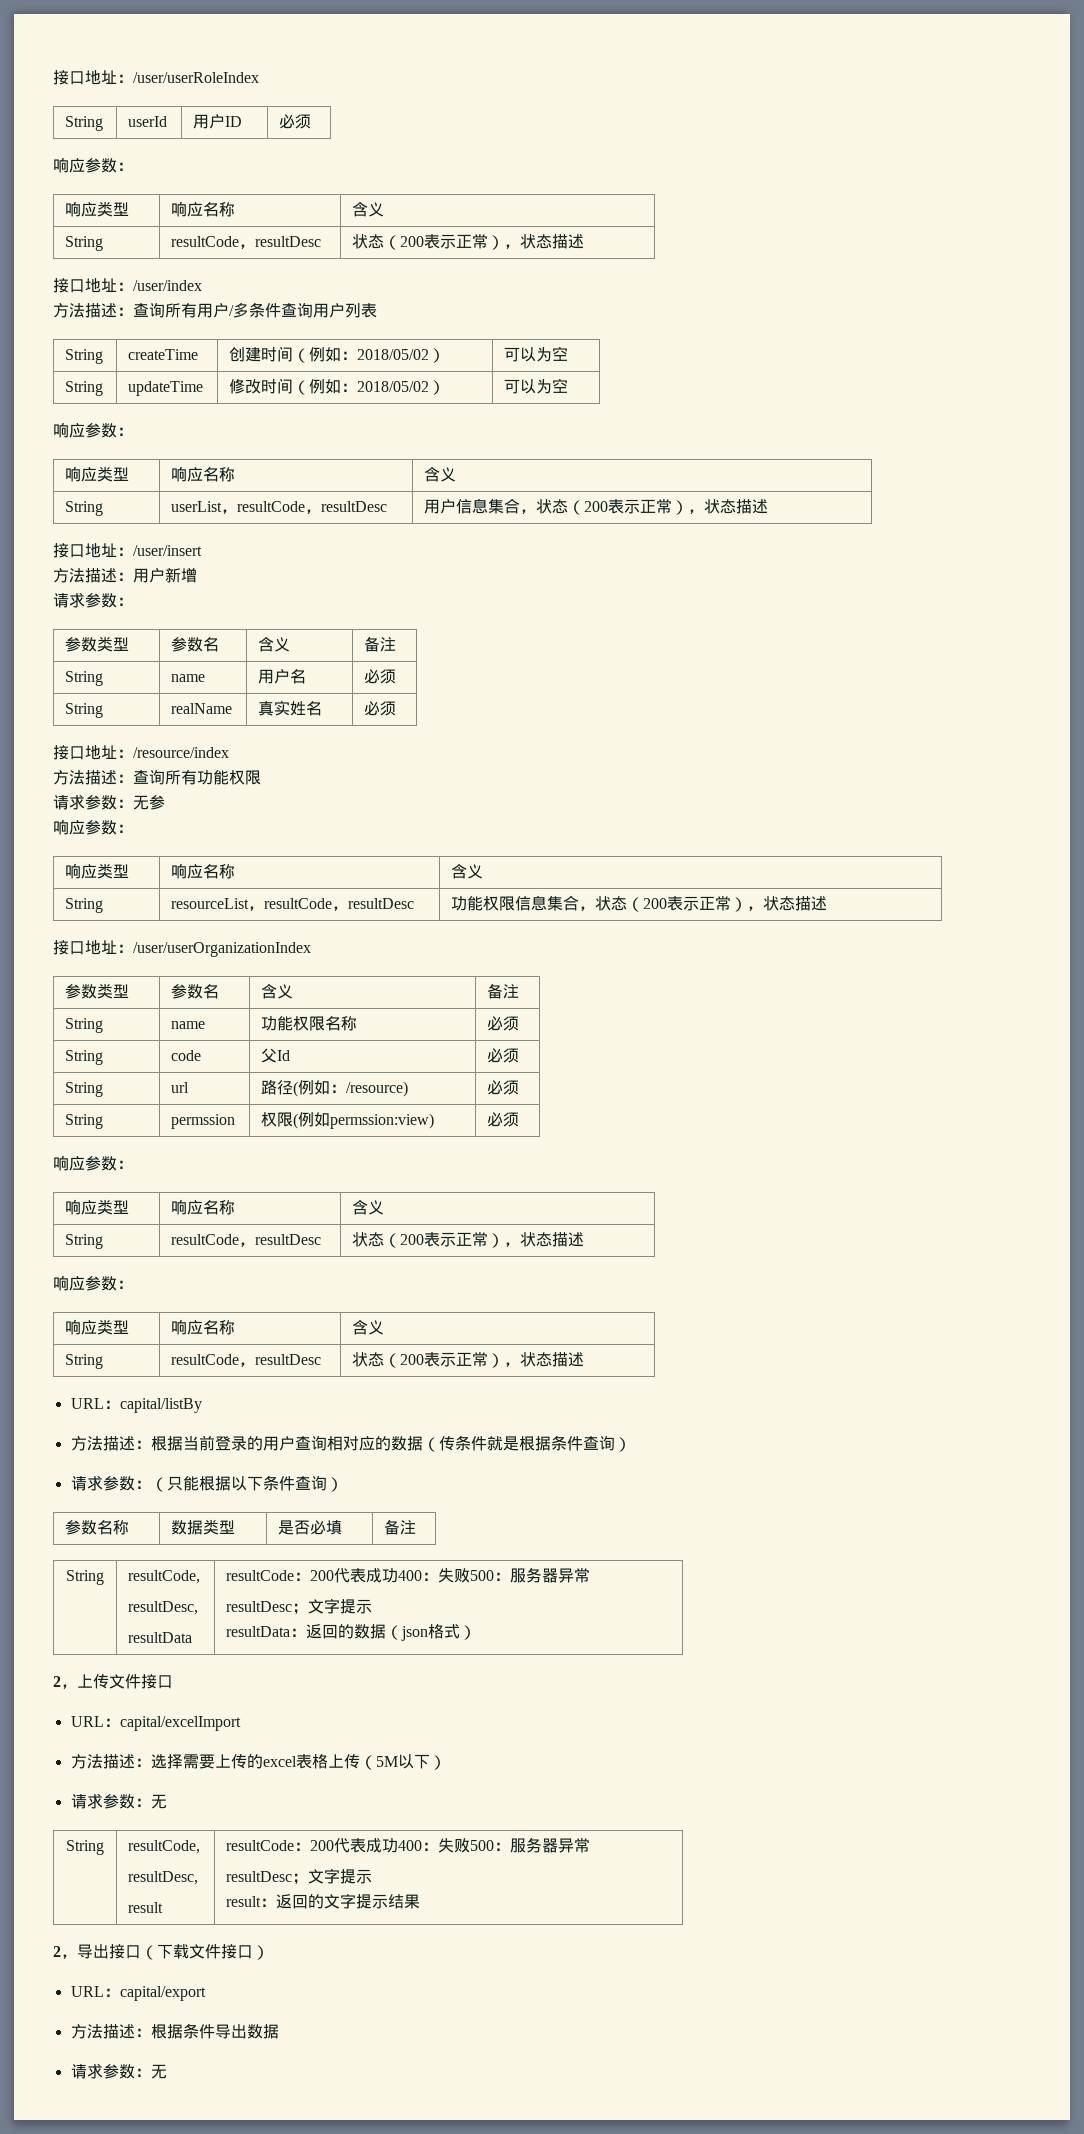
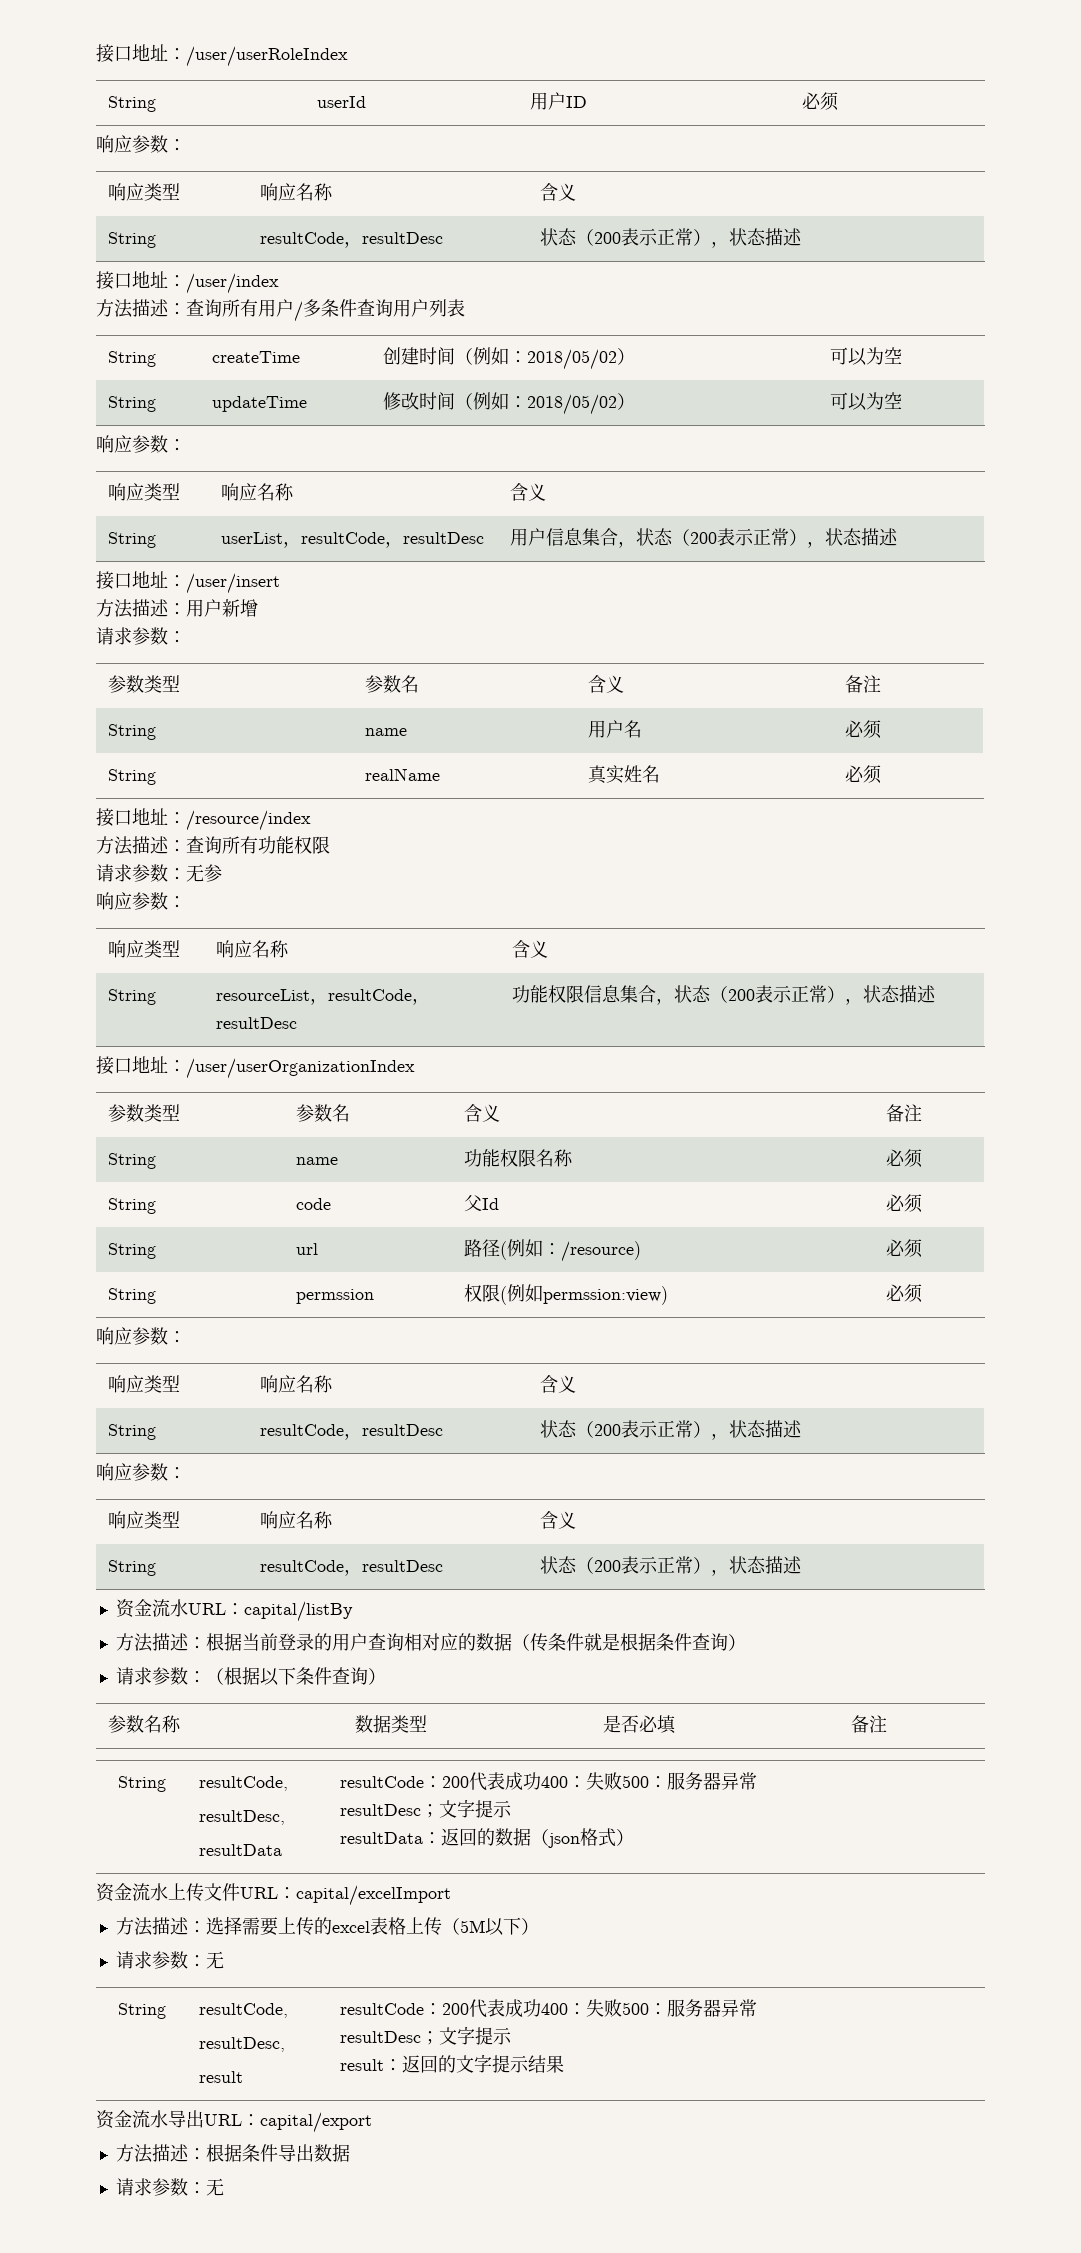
(585, 1359) none -> [115,1599,188,1618] 资金流水
[166,1476,199,1491] 只能 -> (224, 1676) none
[53,1676,77,1689] 2， -> [96,1883,168,1902] 资金流水
[141,1674,173,1689] 接口 // -> (240, 1892) none
[53,1944,269,1960] 2，导出接口（下载文件接口） // -> [96,2110,204,2129] 资金流水导出

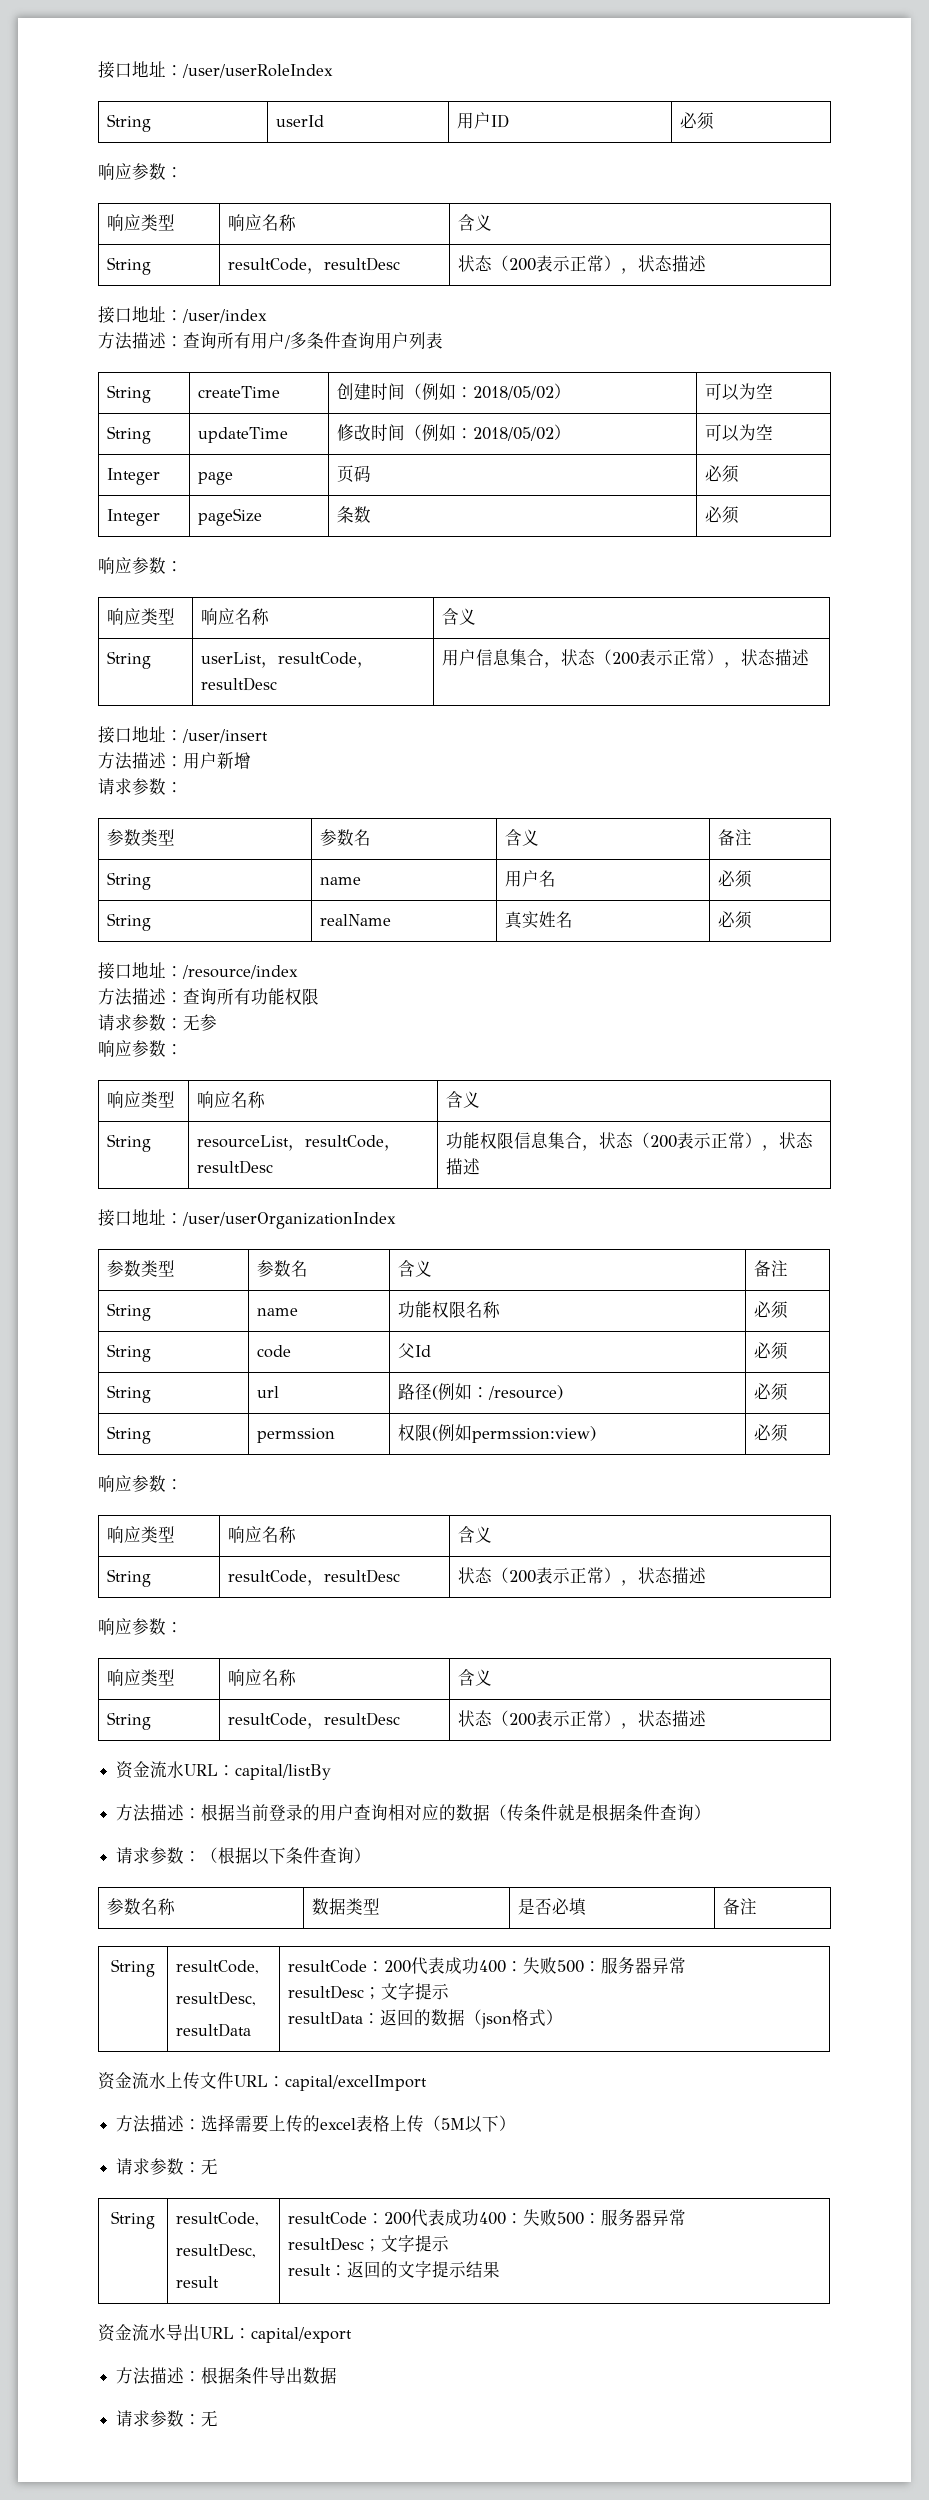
(903, 400) none -> [106,468,160,485] [197,472,233,485] [336,465,371,483] [704,465,739,483] [106,509,160,526] [197,508,262,526] [336,506,371,523] [704,506,739,524] // Integer | page | 页码 | 必须 // Integer | pageSize | 条数 | 必须

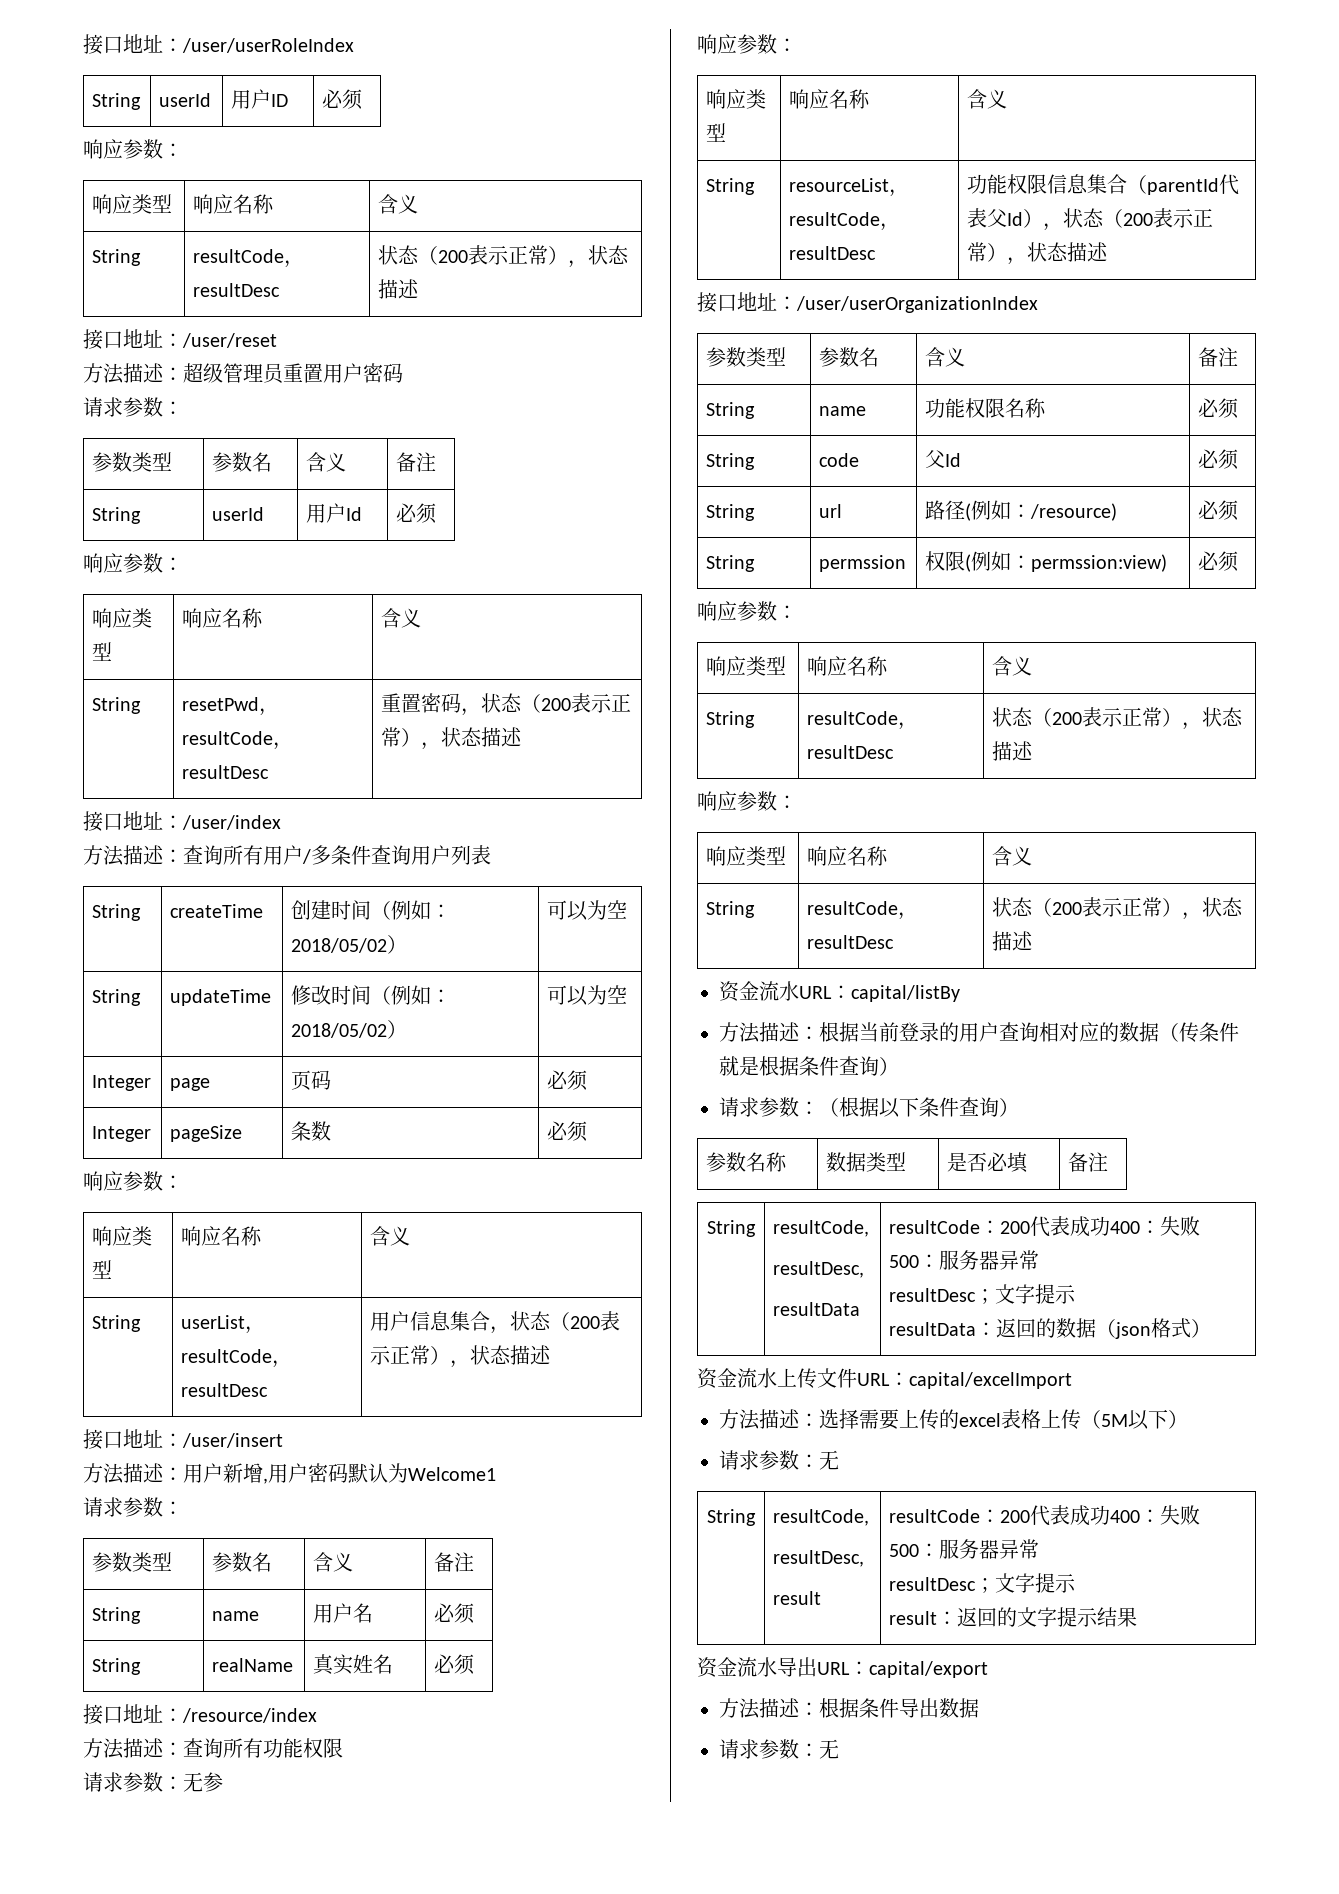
(706, 263) none -> [83,329,277,350] [83,363,403,384] [83,397,183,417] [92,452,173,472] [212,452,273,472] [306,452,347,472] [396,452,437,472] [92,507,142,524] [212,507,265,521] [306,503,363,523] [396,503,438,524] [83,553,183,573] [92,608,153,628] [92,642,113,661] [182,608,264,628] [381,608,422,628] [92,697,142,714] [182,697,280,716] [182,731,294,750] [182,765,270,779] [381,693,632,716] [381,727,523,750] // 接口地址：/user/reset // 方法描述：超级管理员重置用户密码 // 请求参数： // 参数类型 | 参数名 | 含义 | 备注 // String | userId | 用户Id | 必须 // 响应参数： // 响应类型 | 响应名称 | 含义 // String | resetPwd，resultCode，resultDesc | 重置密码，状态（200表示正常），状态描述
(251, 760) none -> [263,1463,496,1484] ,用户密码默认为Welcome1
(582, 1140) none -> [1127,174,1240,195] [967,208,1044,228] （parentId代表父Id）
(472, 1432) none -> [1011,555,1032,569] ：

